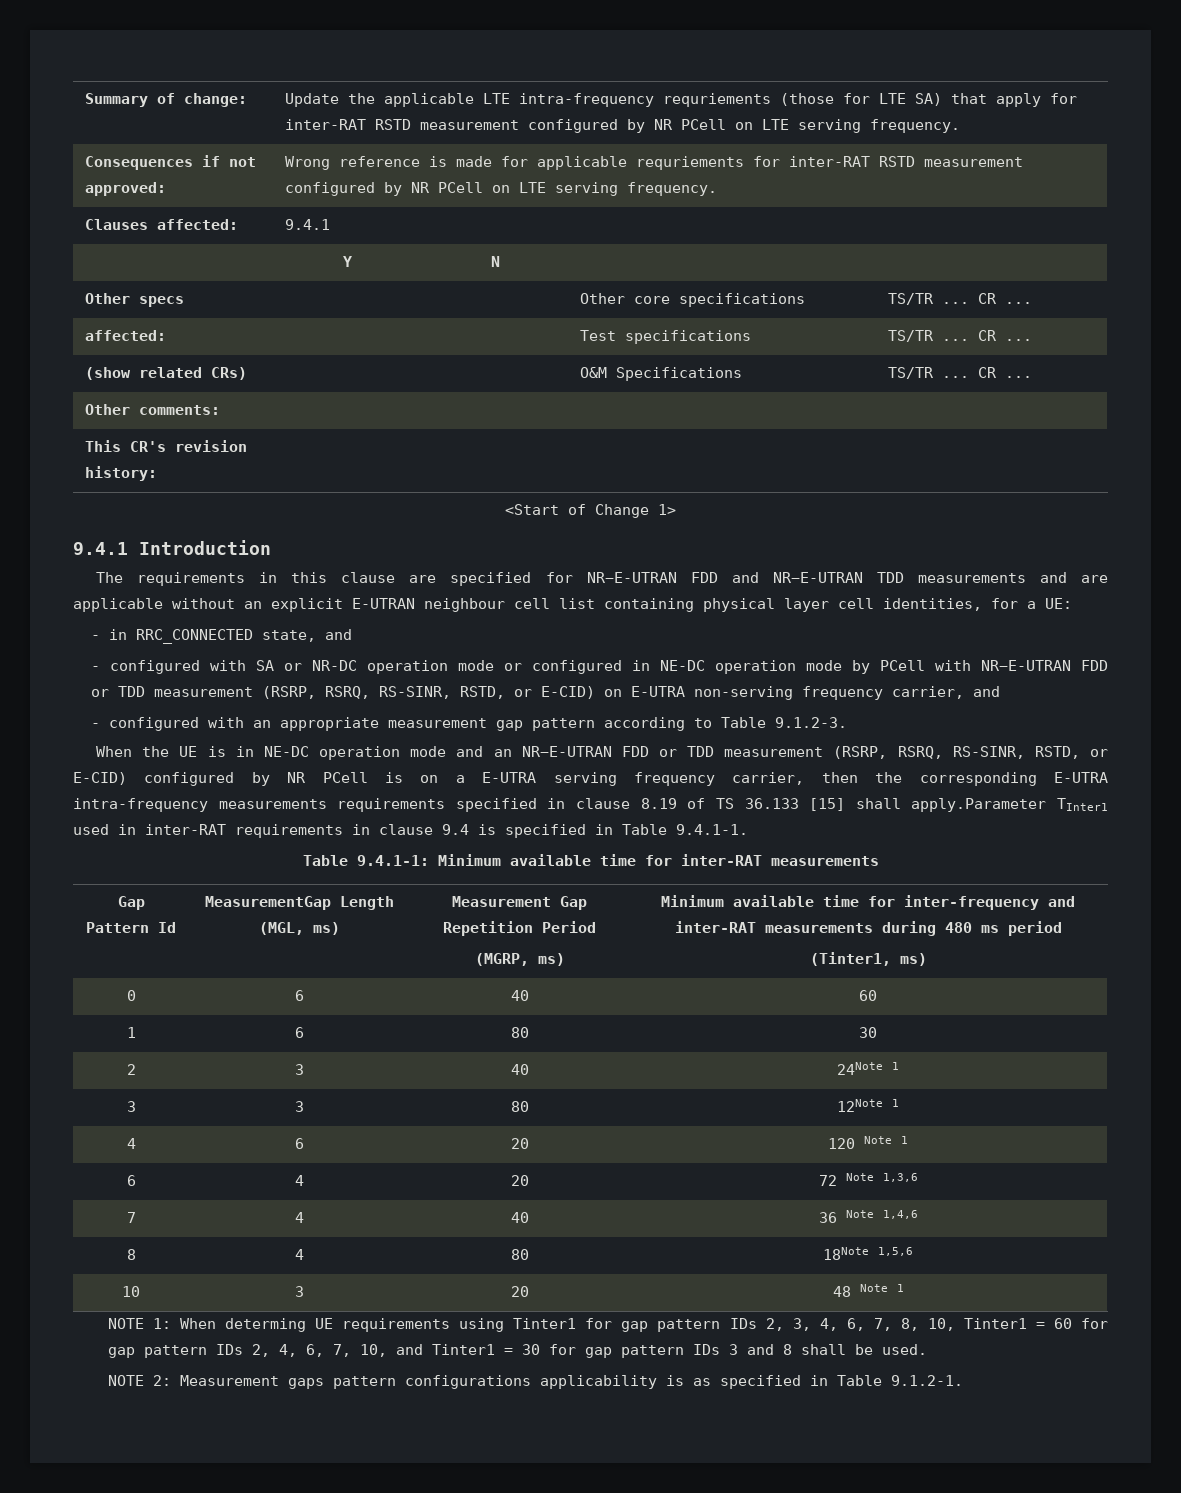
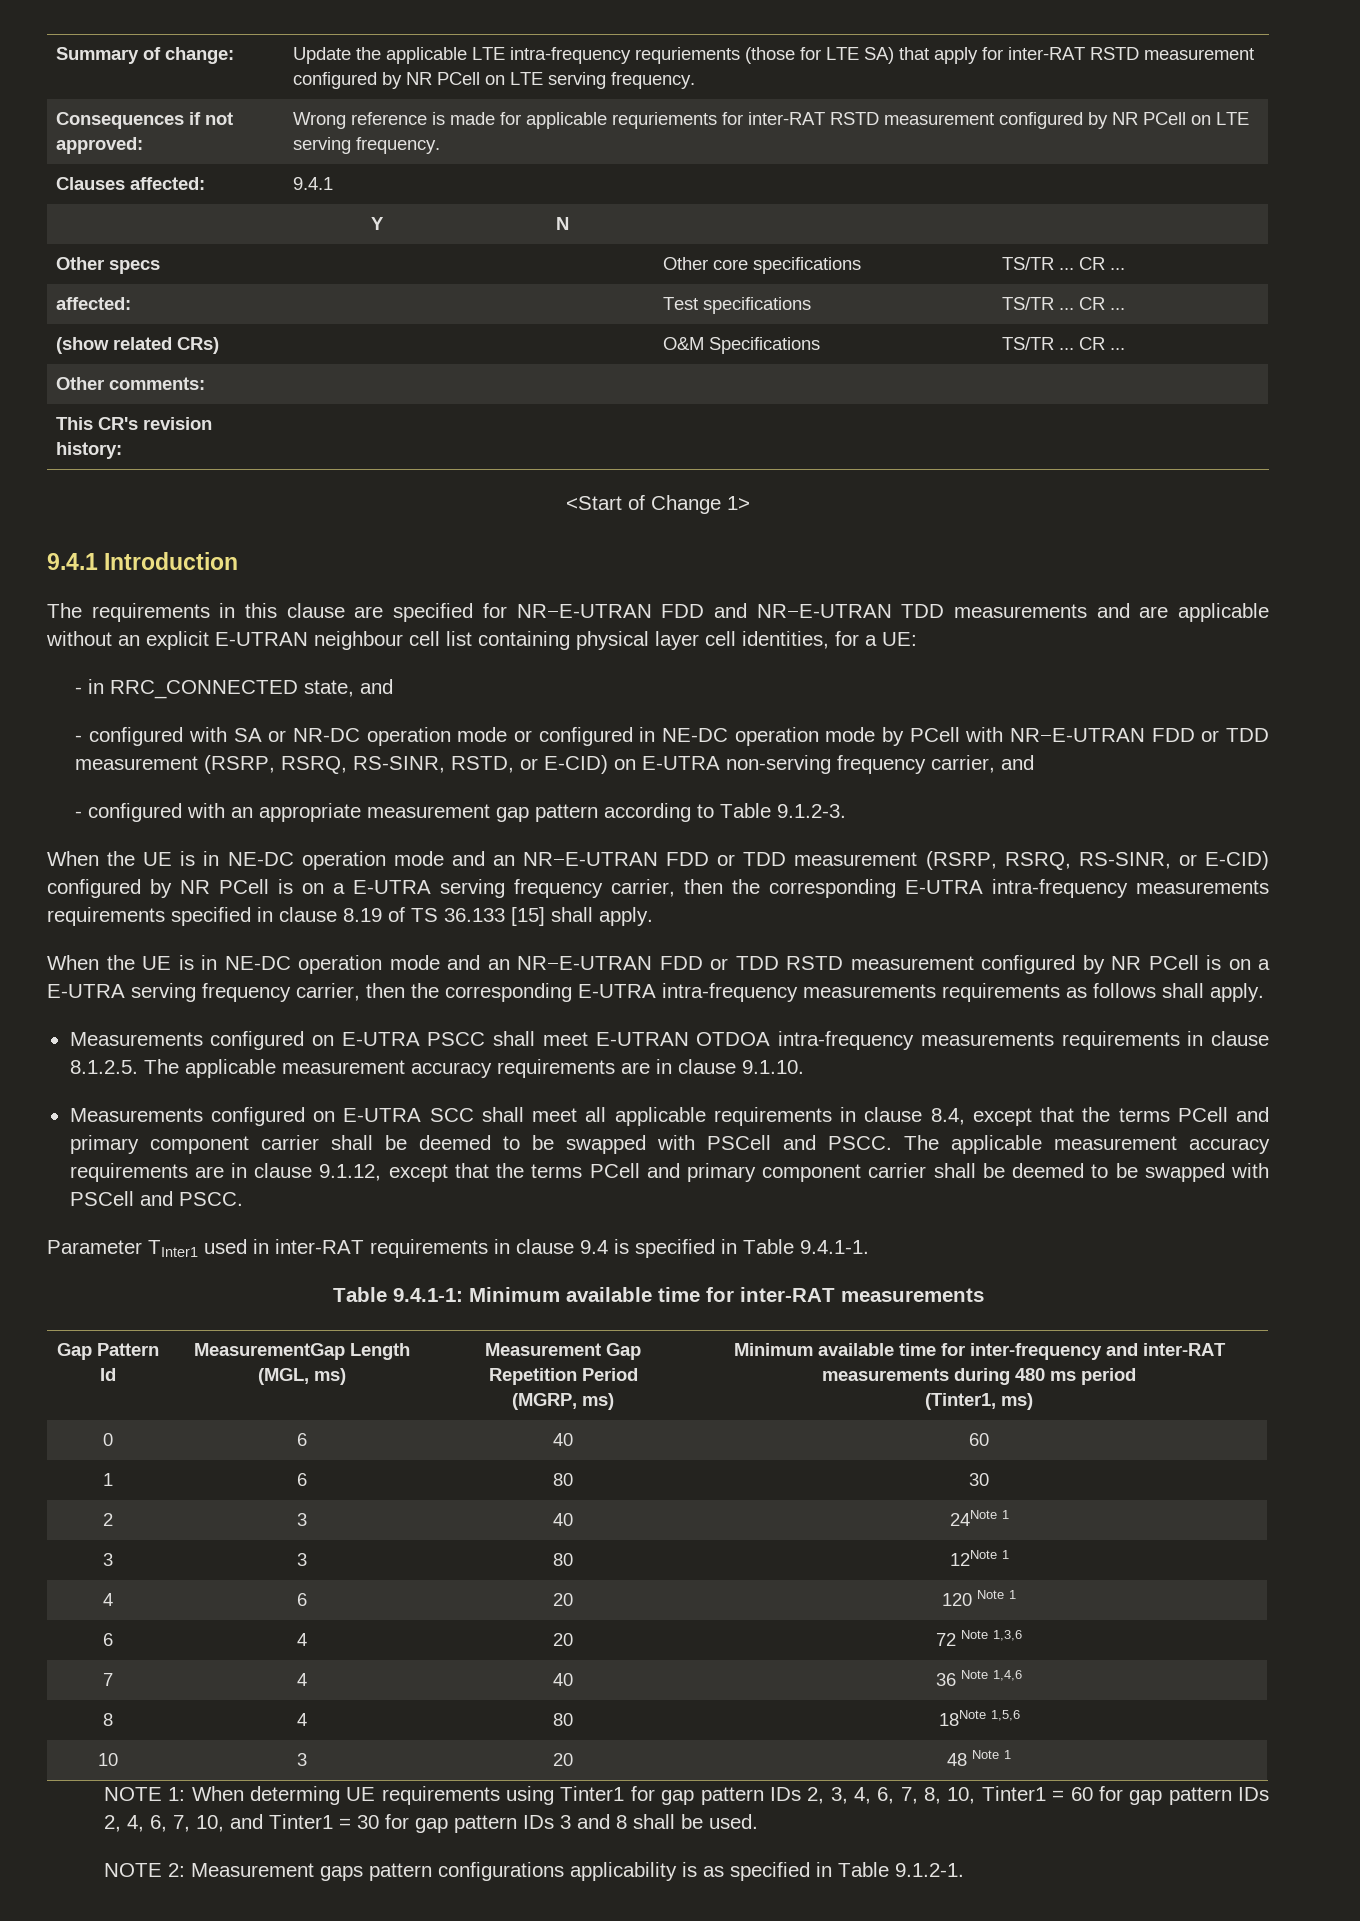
[1034,746,1080,759] RSTD, -> (1171, 860) none
[911,798,1047,812] apply.Parameter -> [599,907,653,926] [47,955,1270,974] [47,983,1264,1002] [69,1031,1269,1050] [69,1059,804,1078] [69,1107,1270,1126] [69,1135,1271,1154] [69,1163,1270,1182] [69,1191,243,1206] [47,1240,142,1254] apply. // When the UE is in NE-DC operation mode and an NR−E-UTRAN FDD or TDD RSTD measurement configured by NR PCell is on a E-UTRA serving frequency carrier, then the corresponding E-UTRA intra-frequency measurements requirements as follows shall apply. // Measurements configured on E-UTRA PSCC shall meet E-UTRAN OTDOA intra-frequency measurements requirements in clause 8.1.2.5. The applicable measurement accuracy requirements are in clause 9.1.10. // Measurements configured on E-UTRA SCC shall meet all applicable requirements in clause 8.4, except that the terms PCell and primary component carrier shall be deemed to be swapped with PSCell and PSCC. The applicable measurement accuracy requirements are in clause 9.1.12, except that the terms PCell and primary component carrier shall be deemed to be swapped with PSCell and PSCC. // Parameter

